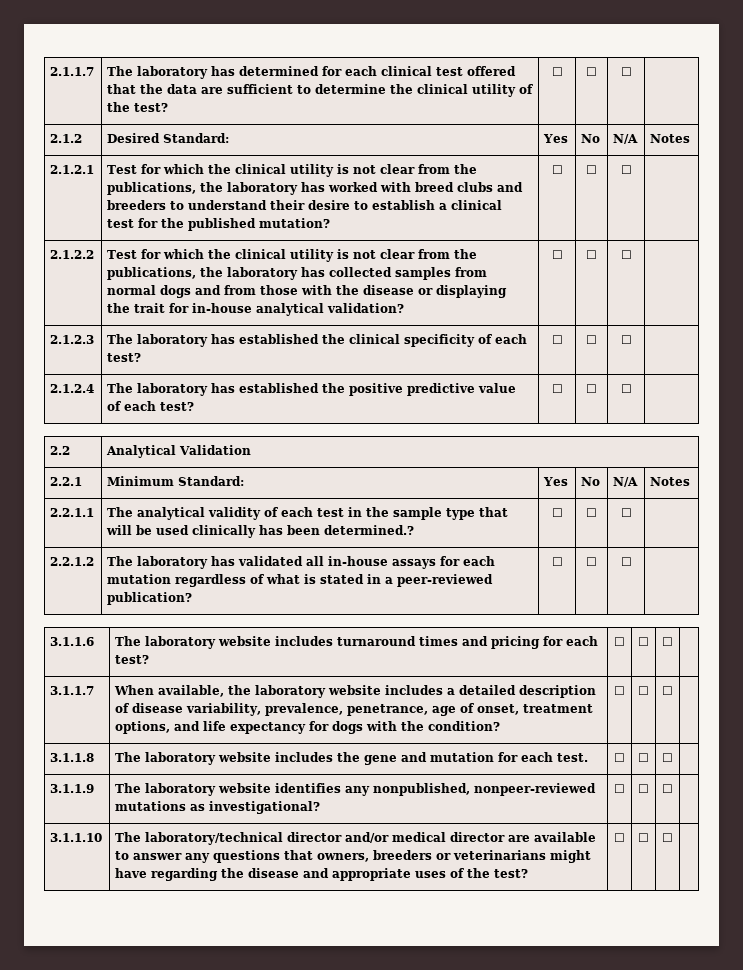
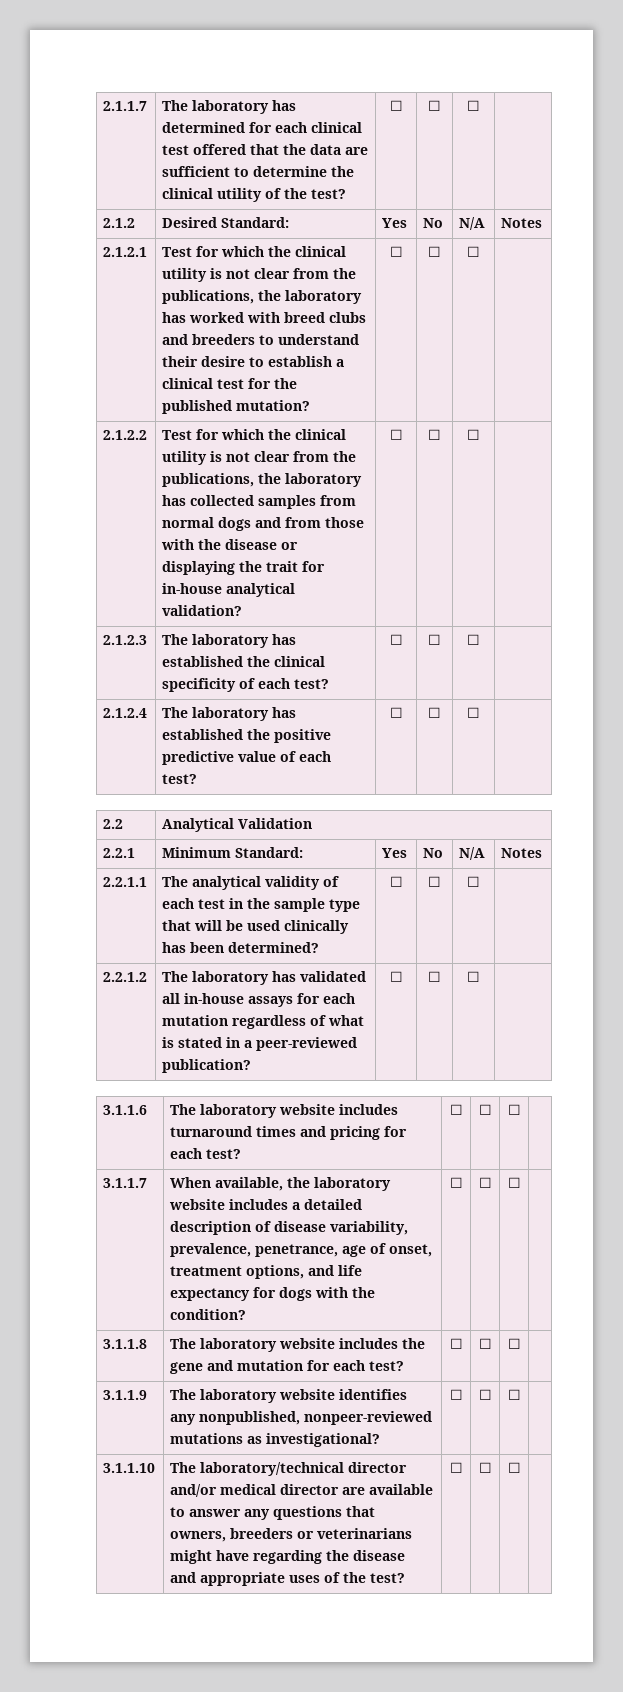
[324,525,415,535] determined.? -> [228,942,320,953] determined?
[557,753,589,762] test. -> [369,1361,405,1371] test?

